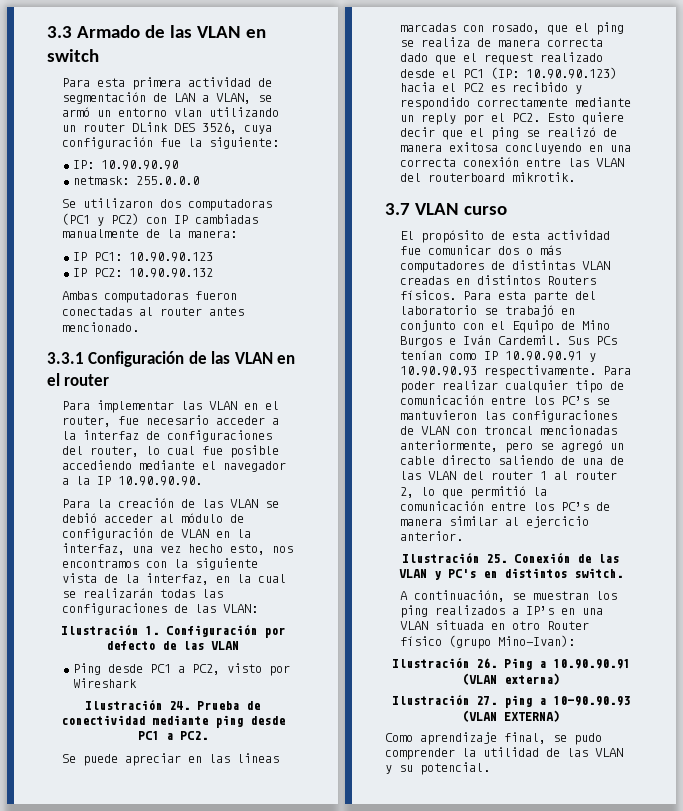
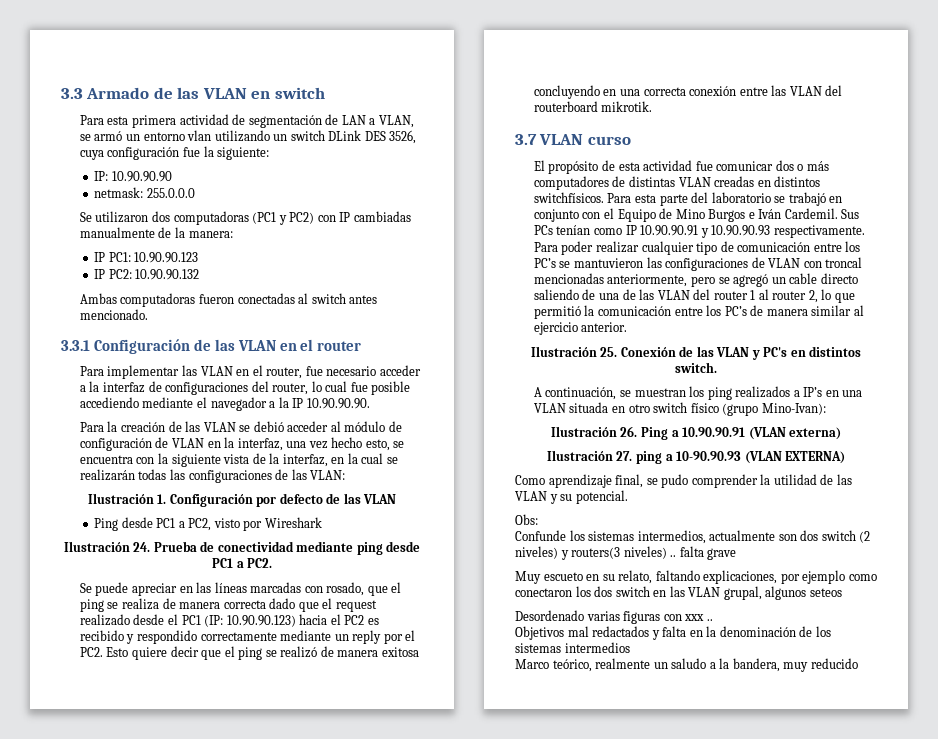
[82,123,125,132] router -> [290,130,325,141] switch
[159,307,202,316] router -> [311,293,346,304] switch
[271,546,293,553] [61,559,139,568] nos encontramos -> [393,441,405,448] [79,455,133,464] se encuentra
[236,753,279,763] lineas -> [214,582,247,593] líneas
[546,276,596,285] [399,290,456,300] Routers físicos. -> [533,192,604,203] switchfísicos.
[546,621,589,630] Router -> [653,402,688,413] switch
(490, 768) none -> [515,514,538,525] [515,530,871,544] [515,546,737,560] [515,570,877,584] [515,586,842,600] [515,610,713,624] [515,626,831,640] [515,642,630,653] [515,658,858,672] // Obs: // Confunde los sistemas intermedios, actualmente son dos switch (2 niveles) y routers(3 niveles) .. falta grave // Muy escueto en su relato, faltando explicaciones, por ejemplo como conectaron los dos switch en las VLAN grupal, algunos seteos // Desordenado varias figuras con xxx .. // Objetivos mal redactados y falta en la denominación de los sistemas intermedios // Marco teórico, realmente un saludo a la bandera, muy reducido

